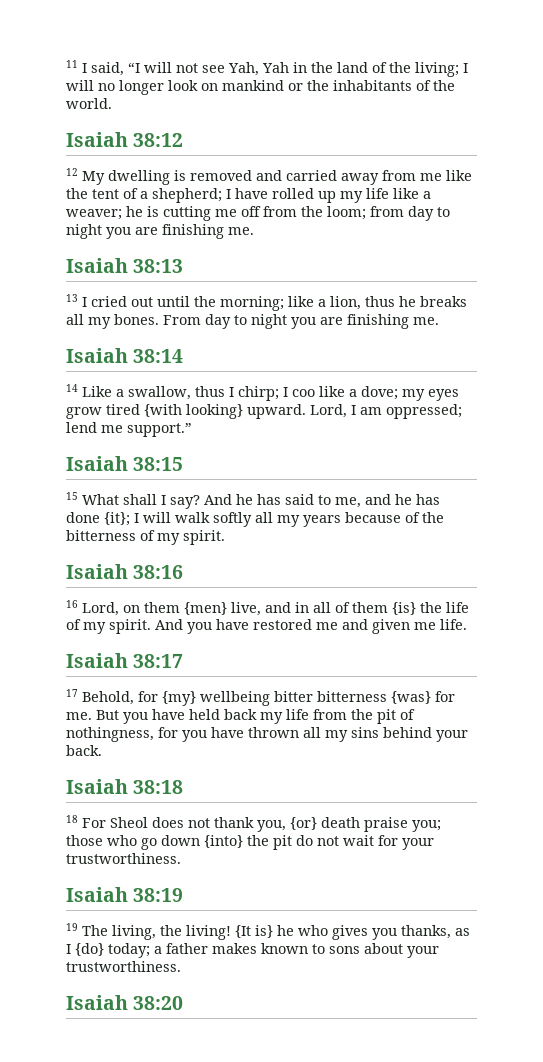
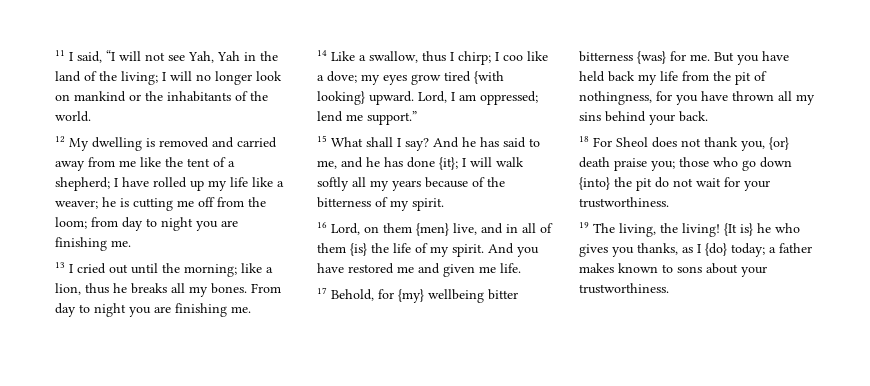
[66,132,184,147] // Isaiah 38:12 -> (91, 116) none
[66,258,184,273] // Isaiah 38:13 -> (131, 243) none
[66,348,184,363] // Isaiah 38:14 -> (251, 309) none
[66,456,184,471] // Isaiah 38:15 -> (417, 118) none
[66,564,184,579] // Isaiah 38:16 -> (444, 204) none
[66,653,184,668] // Isaiah 38:17 -> (521, 268) none
[66,779,184,794] // Isaiah 38:18 -> (708, 116) none
[66,887,184,902] // Isaiah 38:19 -> (669, 202) none
[66,995,184,1010] // Isaiah 38:20 -> (669, 288) none

